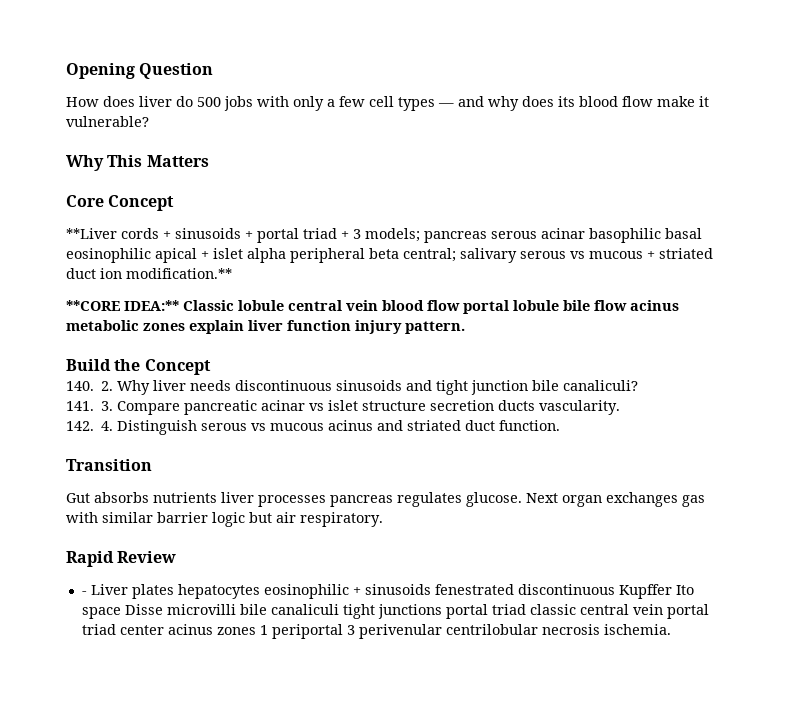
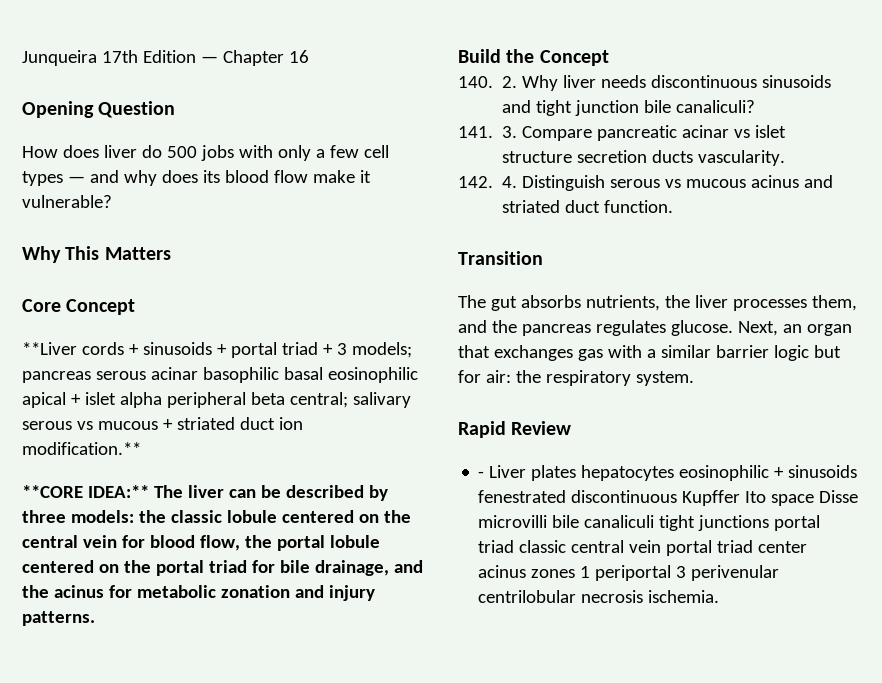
(66, 71) none -> [22,50,309,66] Junqueira 17th Edition — Chapter 16 //
[183,300,679,314] [66,320,465,334] Classic lobule central vein blood flow portal lobule bile flow acinus metabolic zones explain liver function injury pattern. -> [153,485,388,501] [22,510,411,523] [22,535,380,551] [22,560,423,576] [22,585,375,601] [22,611,95,626] The liver can be described by three models: the classic lobule centered on the central vein for blood flow, the portal lobule centered on the portal triad for bile drainage, and the acinus for metabolic zonation and injury patterns.
[66,492,602,507] Gut absorbs nutrients liver processes pancreas regulates glucose. Next organ -> [458,295,857,311] [458,320,852,336] [458,345,490,358] The gut absorbs nutrients, the liver processes them, and the pancreas regulates glucose. Next, an organ that
(98, 517) none -> [646,349,656,358] a
[276,512,383,527] air respiratory. -> [458,370,694,386] for air: the respiratory system.

